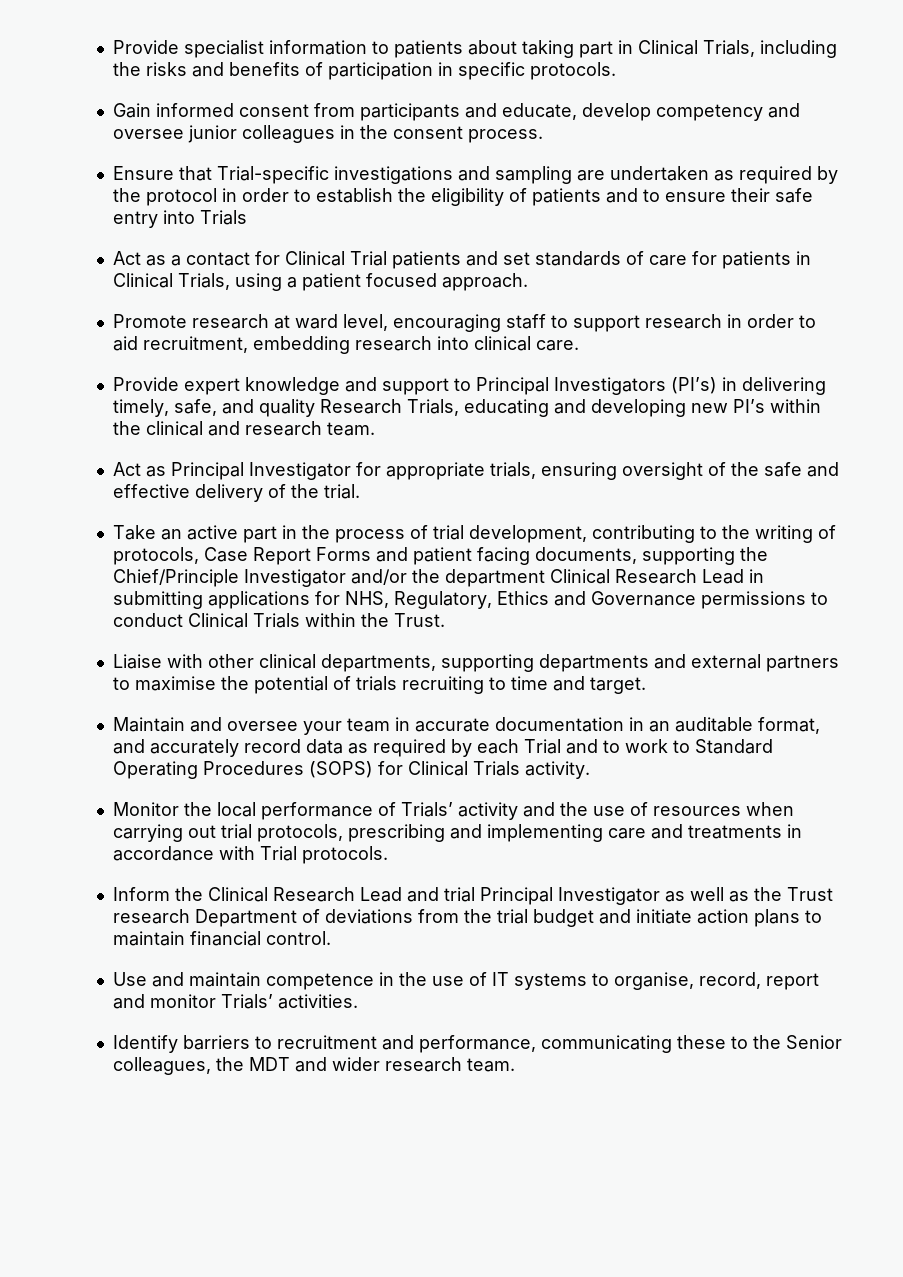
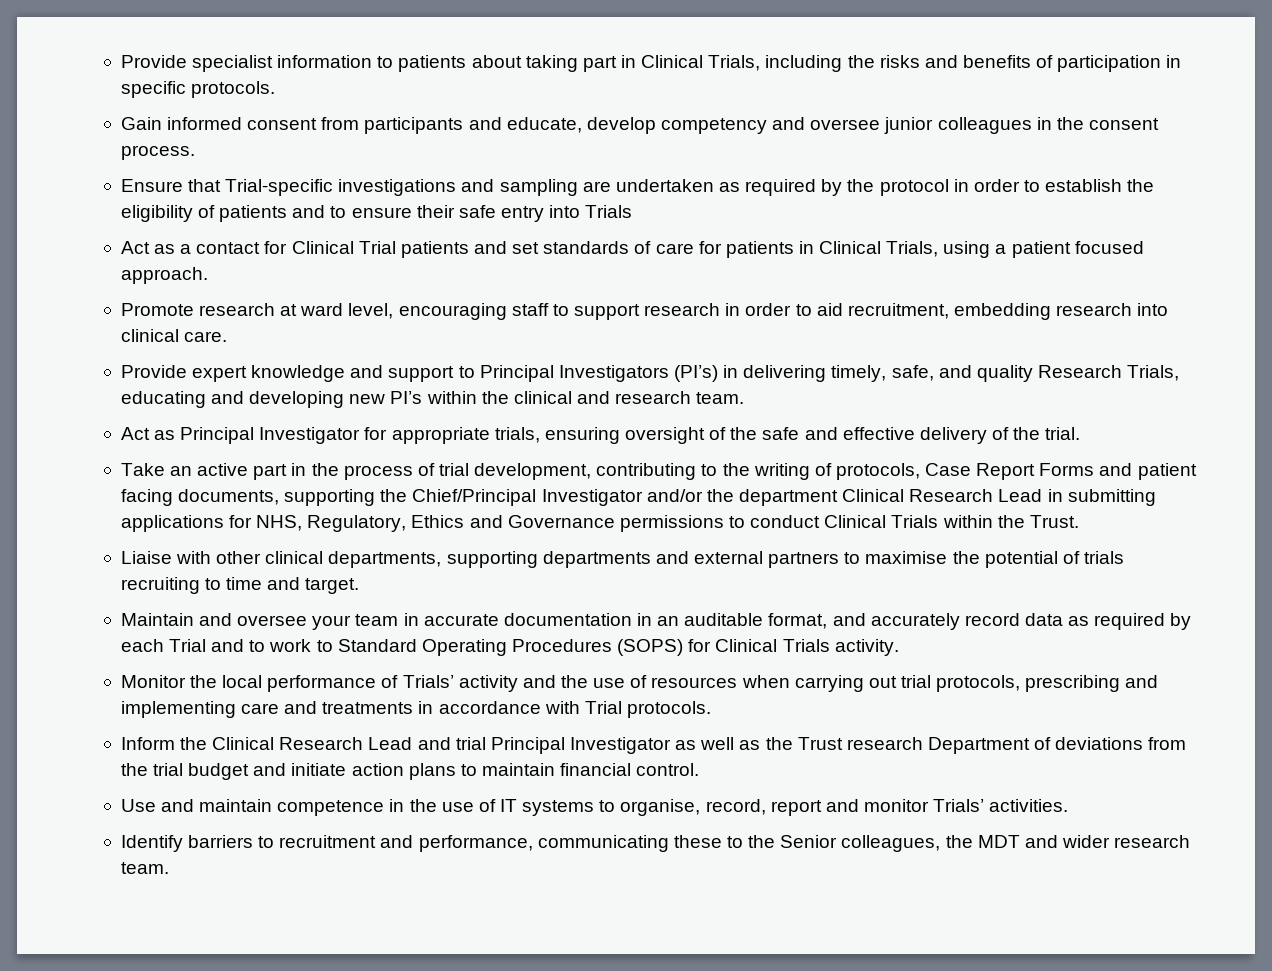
[112,569,239,587] Chief/Principle -> [412,489,537,506] Chief/Principal

